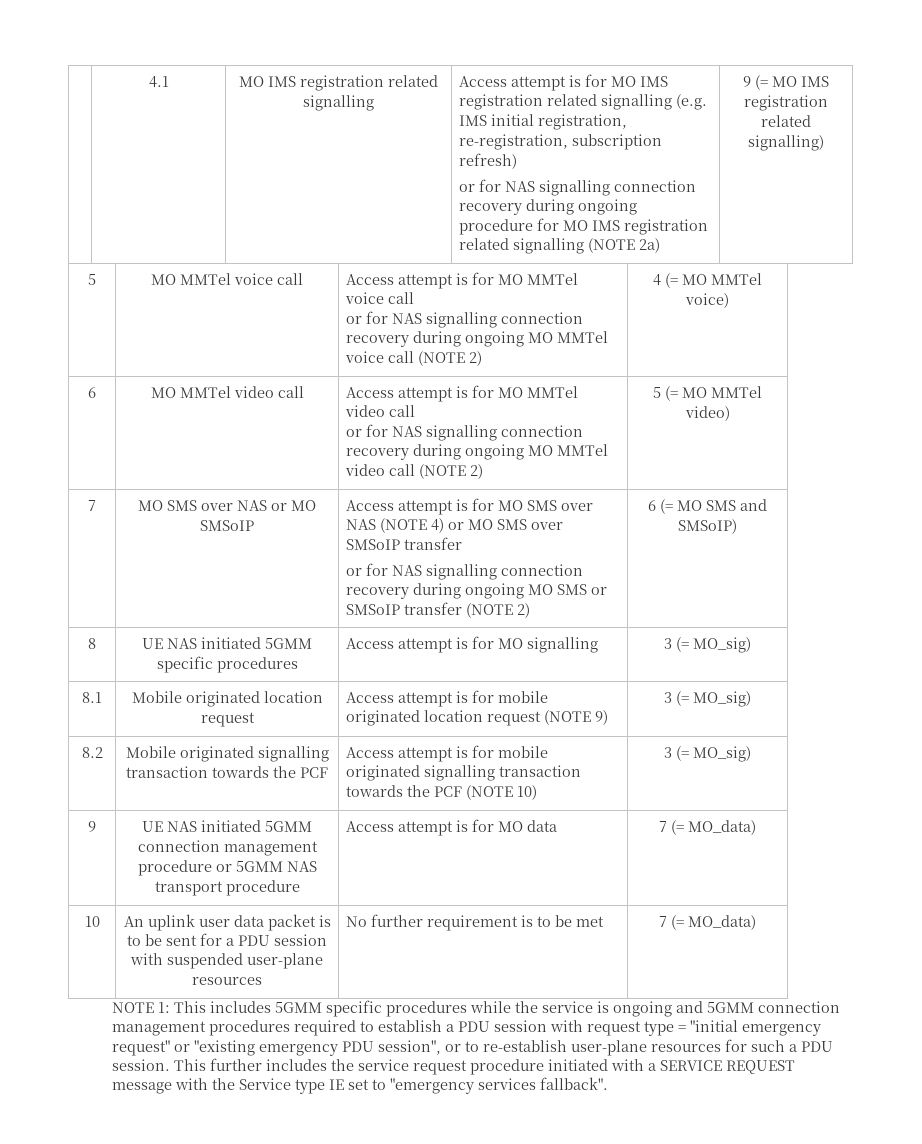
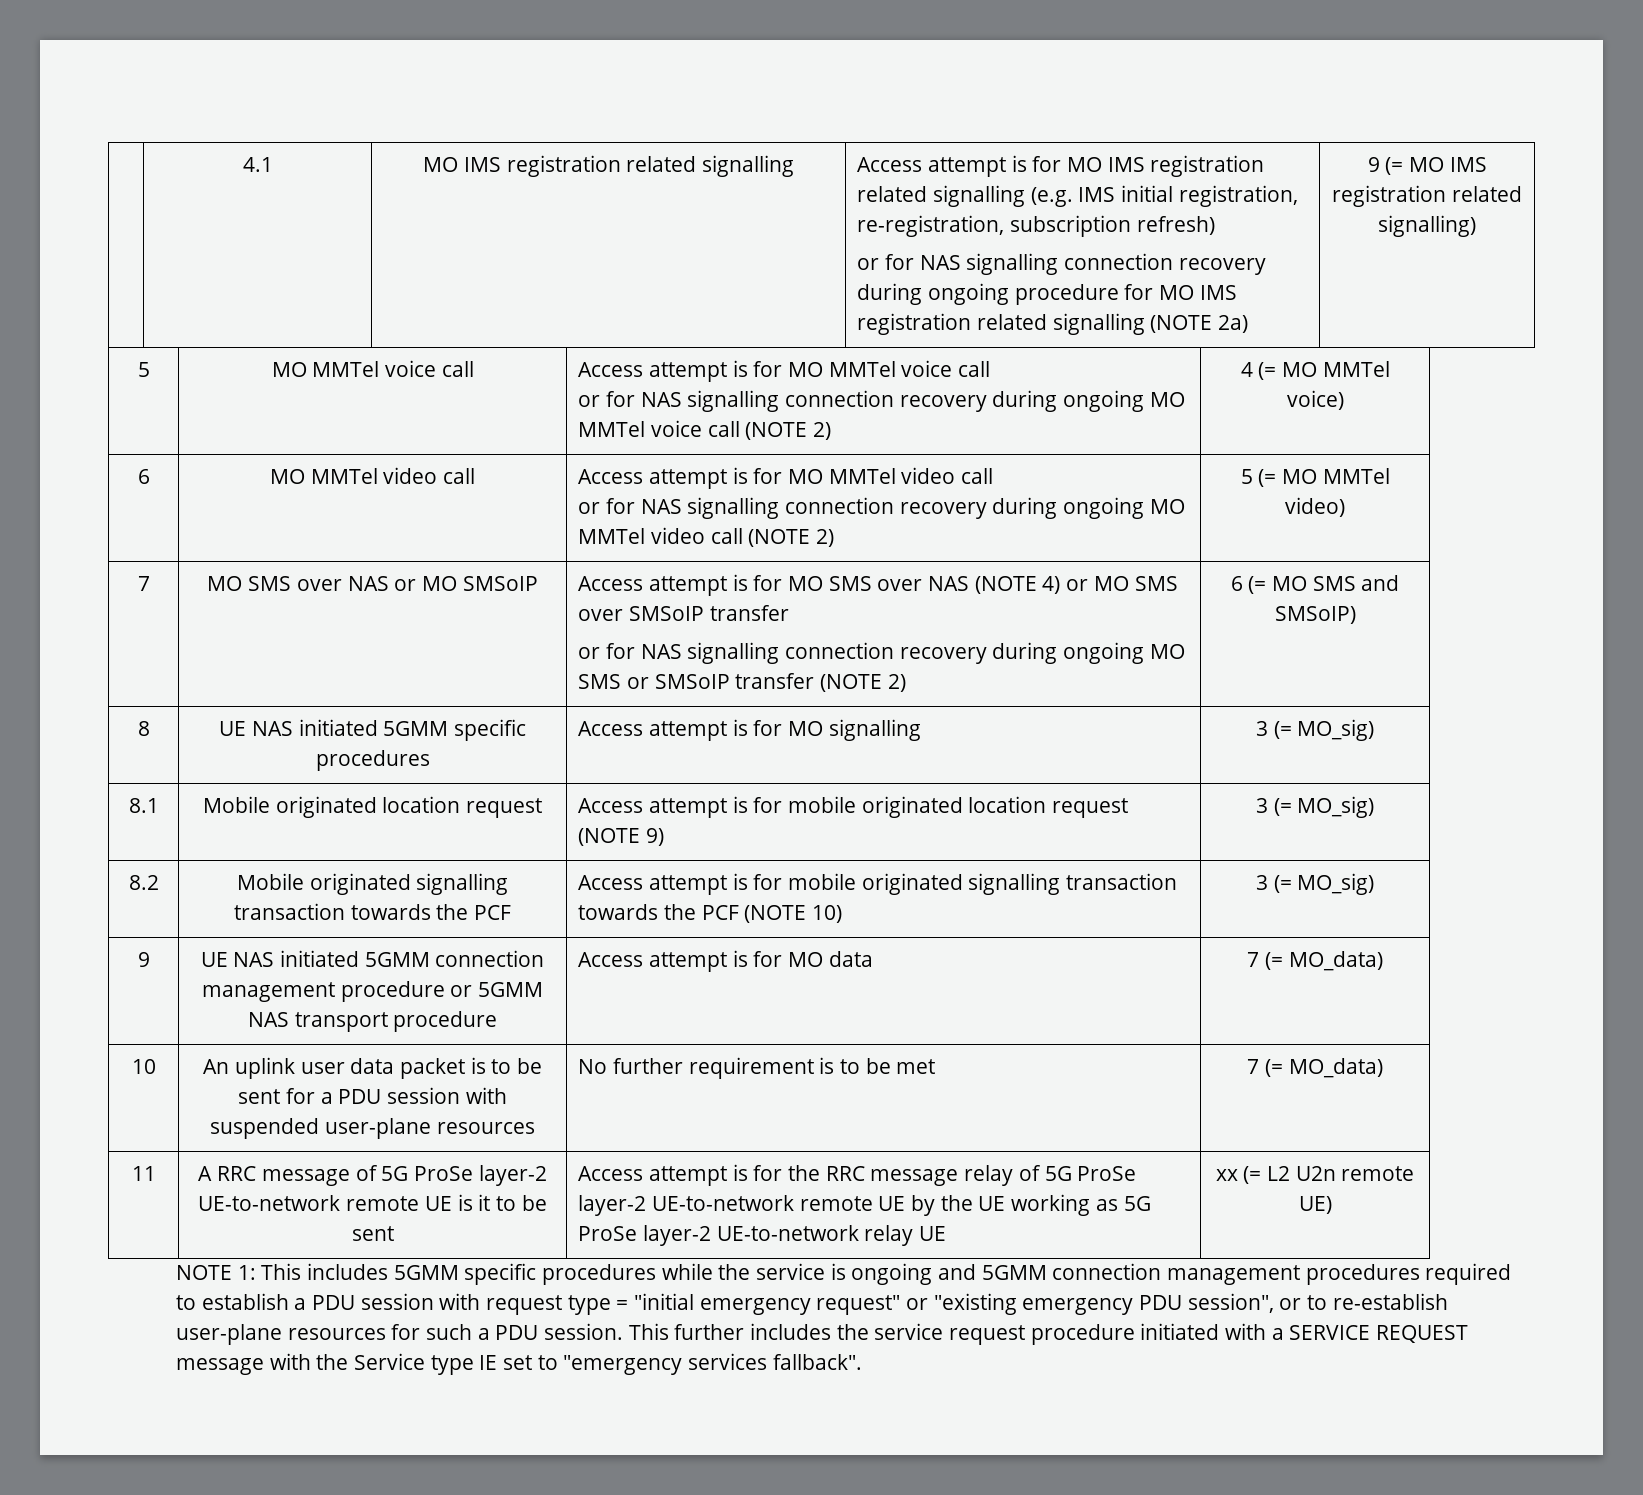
(756, 922) none -> [131,1166,156,1181] [198,1165,547,1186] [198,1194,547,1211] [351,1226,394,1241] [578,1164,1137,1186] [578,1194,1151,1216] [578,1225,947,1246] [1215,1166,1415,1184] [1298,1196,1332,1214] // 11 | A RRC message of 5G ProSe layer-2 UE-to-network remote UE is it to be sent | Access attempt is for the RRC message relay of 5G ProSe layer-2 UE-to-network remote UE by the UE working as 5G ProSe layer-2 UE-to-network relay UE | xx (= L2 U2n remote UE)

